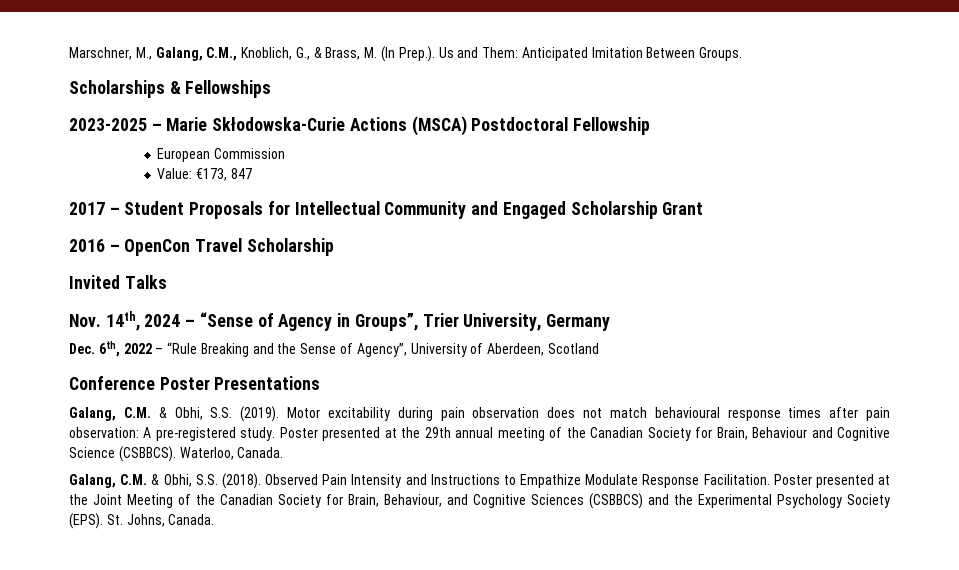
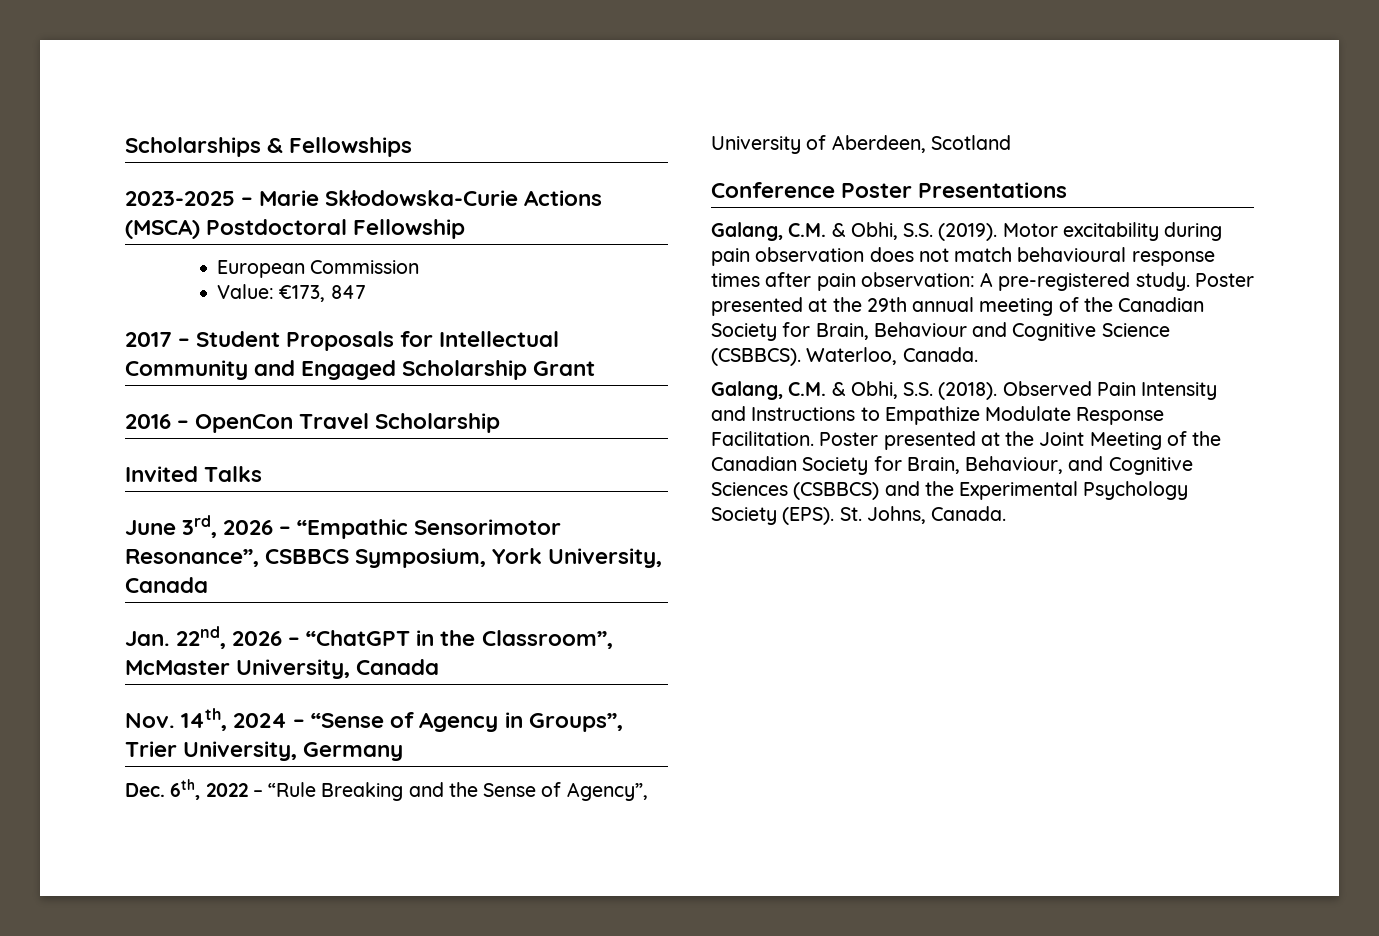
[69,46,743,62] Marschner, M., Galang, C.M., Knoblich, G., & Brass, M. (In Prep.). Us and Them: Anticipated Imitation Between Groups. // -> (125, 147) none
(167, 282) none -> [125,515,562,539] [125,548,663,568] [125,577,208,593] [125,626,613,649] [125,659,440,679] // June 3rd, 2026 – “Empathic Sensorimotor Resonance”, CSBBCS Symposium, York University, Canada // Jan. 22nd, 2026 – “ChatGPT in the Classroom”, McMaster University, Canada

